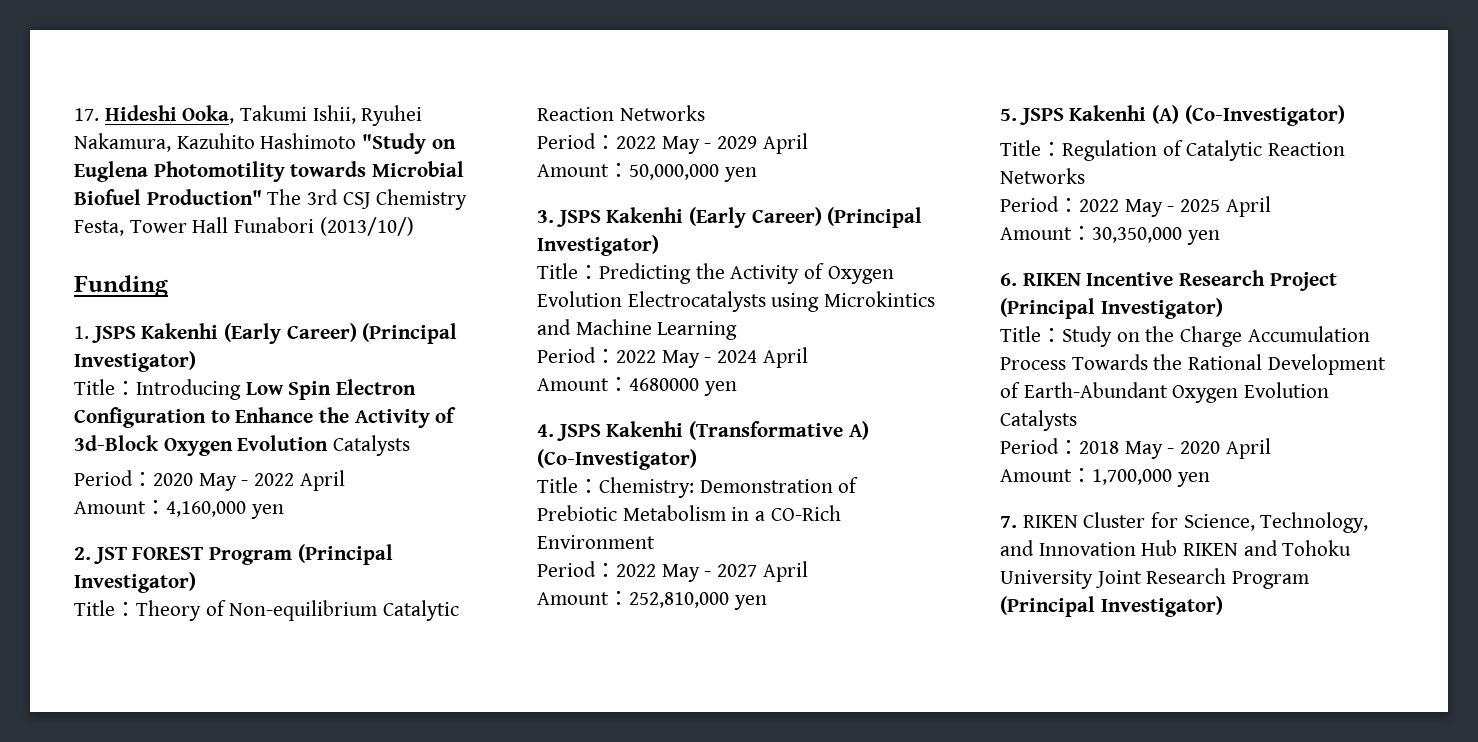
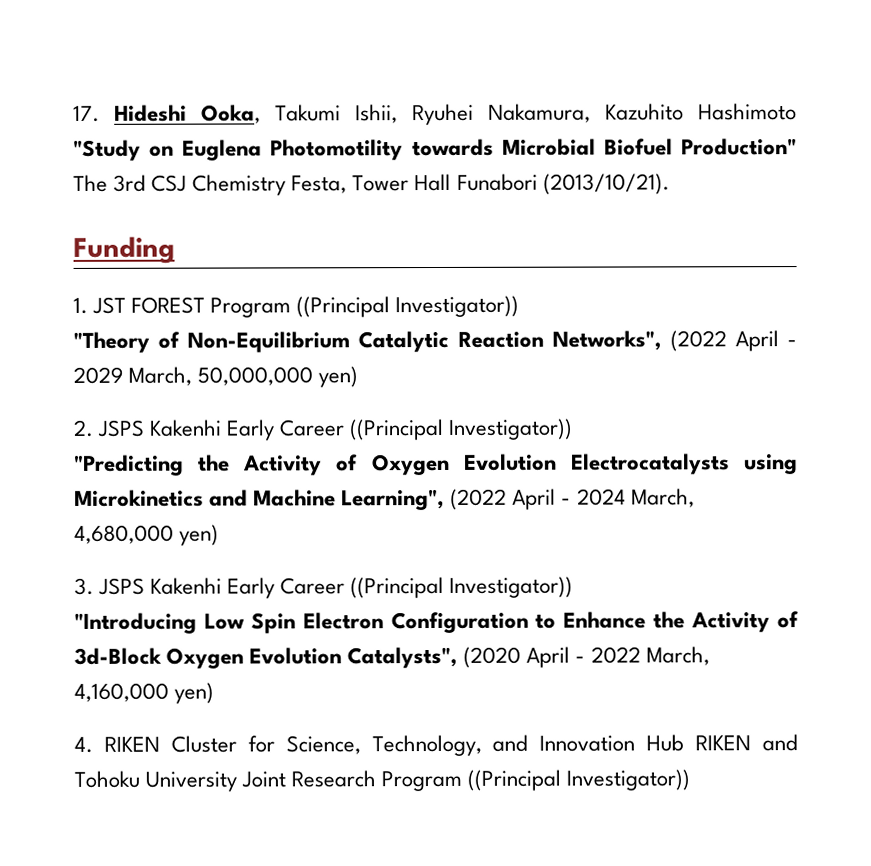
[319,217,414,236] (2013/10/) -> [542,173,670,195] (2013/10/21).
[91,323,458,344] [74,351,196,372] [74,379,241,400] JSPS Kakenhi (Early Career) (Principal Investigator) // Title：Introducing -> [92,295,520,318] [73,330,797,353] [73,366,359,388] [73,418,574,441] [74,453,798,476] [74,488,695,511] [74,524,220,546] [74,576,574,599] [74,612,197,634] JST FOREST Program ((Principal Investigator)) // "Theory of Non-Equilibrium Catalytic Reaction Networks", (2022 April - 2029 March, 50,000,000 yen) // 2. JSPS Kakenhi Early Career ((Principal Investigator)) // "Predicting the Activity of Oxygen Evolution Electrocatalysts using Microkinetics and Machine Learning", (2022 April - 2024 March, 4,680,000 yen) // 3. JSPS Kakenhi Early Career ((Principal Investigator)) // "Introducing
[333,435,411,456] [74,470,345,491] [74,499,284,519] [74,544,393,565] [74,572,196,593] [74,600,460,621] [537,105,705,121] [537,133,808,154] [537,162,757,182] [537,207,923,228] [537,235,659,256] [537,263,894,284] [537,291,936,312] [537,319,738,340] [537,347,808,368] [537,376,737,396] [537,421,869,441] [537,449,697,470] [537,477,859,498] [537,505,841,521] [537,535,655,549] [537,561,808,582] [537,590,767,610] [1000,105,1345,126] [1000,140,1346,161] [1000,168,1085,184] [1000,196,1271,217] [1000,225,1220,245] [1000,270,1337,291] [1000,298,1223,319] [1000,326,1370,347] [1000,354,1386,375] [1000,382,1330,403] [1000,410,1077,431] [1000,438,1271,459] [1000,467,1210,487] [1000,516,1017,528] Catalysts // Period：2020 May - 2022 April // Amount：4,160,000 yen // 2. JST FOREST Program (Principal Investigator) // Title：Theory of Non-equilibrium Catalytic Reaction Networks // Period：2022 May - 2029 April // Amount：50,000,000 yen // 3. JSPS Kakenhi (Early Career) (Principal Investigator) // Title：Predicting the Activity of Oxygen Evolution Electrocatalysts using Microkintics and Machine Learning // Period：2022 May - 2024 April // Amount：4680000 yen // 4. JSPS Kakenhi (Transformative A) (Co-Investigator) // Title：Chemistry: Demonstration of Prebiotic Metabolism in a CO-Rich Environment // Period：2022 May - 2027 April // Amount：252,810,000 yen // 5. JSPS Kakenhi (A) (Co-Investigator) // Title：Regulation of Catalytic Reaction Networks // Period：2022 May - 2025 April // Amount：30,350,000 yen // 6. RIKEN Incentive Research Project (Principal Investigator) // Title：Study on the Charge Accumulation Process Towards the Rational Development of Earth-Abundant Oxygen Evolution Catalysts // Period：2018 May - 2020 April // Amount：1,700,000 yen // 7. -> [347,646,710,669] [74,682,215,704] [74,736,93,753] Catalysts", (2020 April - 2022 March, 4,160,000 yen) // 4.
[1000,596,1223,617] (Principal Investigator) -> [467,769,691,791] ((Principal Investigator))

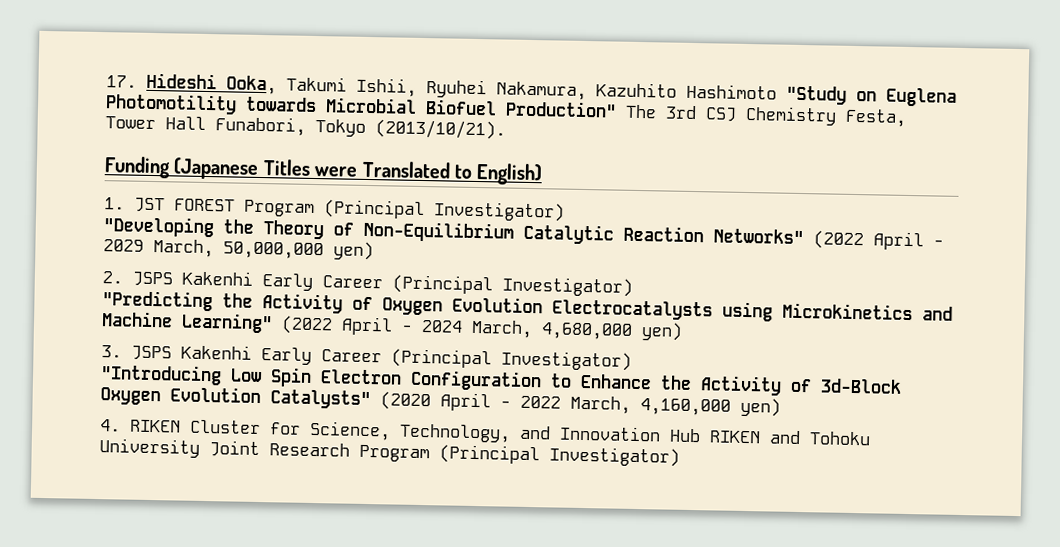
[456,173,538,191] Funabori -> [215,116,366,137] Funabori, Tokyo
(175, 250) none -> [173,157,544,186] (Japanese Titles were Translated to English)
[296,295,520,318] [73,331,150,353] ((Principal Investigator)) // "Theory -> [324,199,565,222] [103,216,324,240] (Principal Investigator) // "Developing the Theory
[551,330,662,351] Networks", -> [713,228,804,245] Networks"
[349,418,574,441] ((Principal Investigator)) -> [392,274,633,297] (Principal Investigator)
[341,488,446,511] Learning", -> [181,312,273,334] Learning"
[350,576,574,599] ((Principal Investigator)) -> [391,348,632,371] (Principal Investigator)
[347,646,459,669] Catalysts", -> [270,389,371,410] Catalysts"
[467,769,691,791] ((Principal Investigator)) -> [439,444,680,467] (Principal Investigator)

